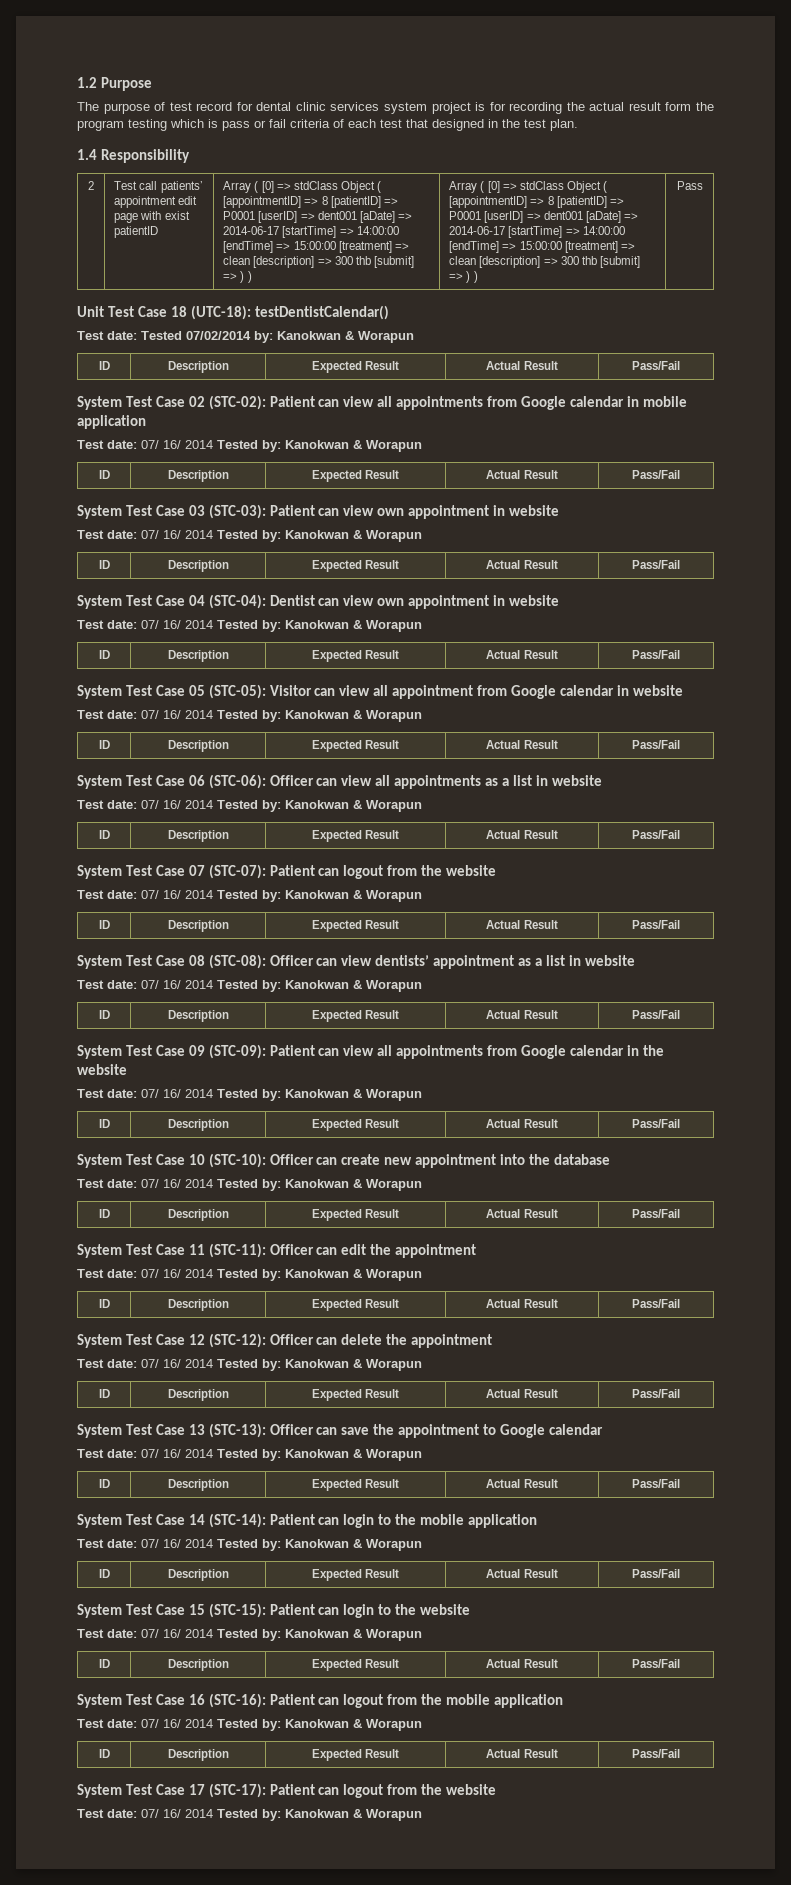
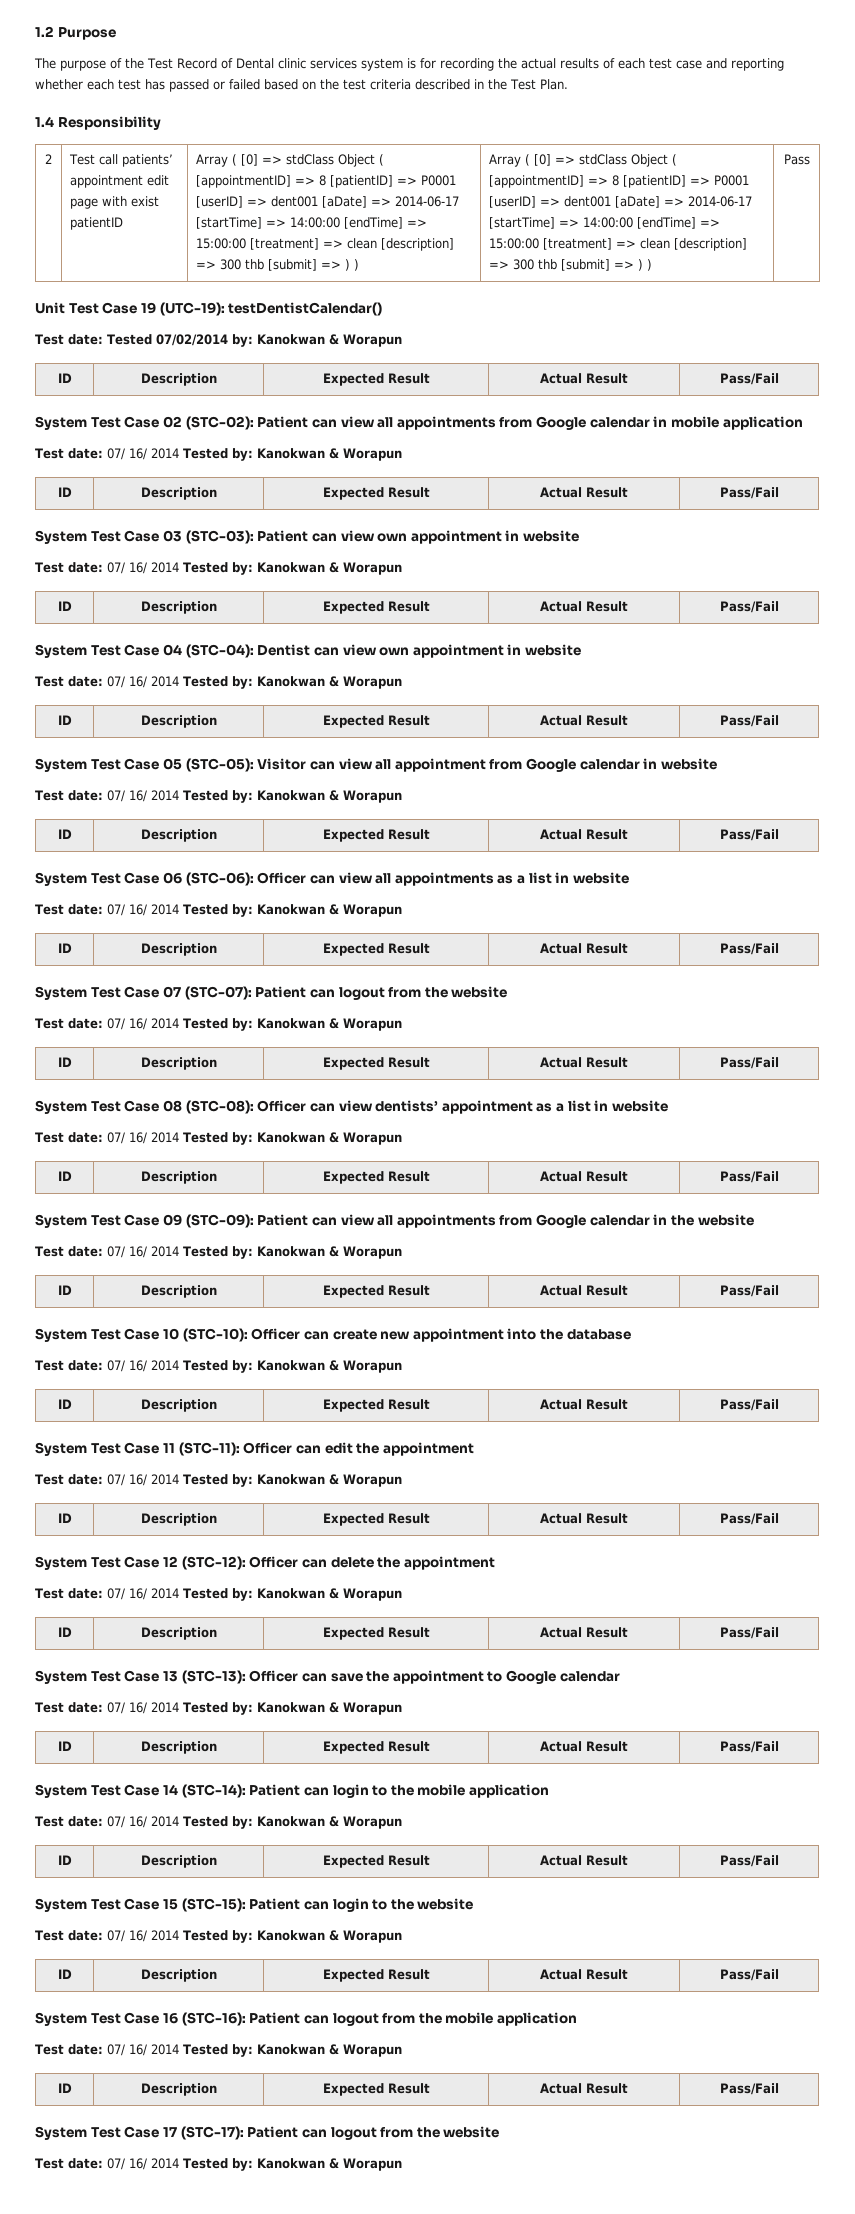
[169,102,292,111] test record for dental -> [125,58,274,69] the Test Record of Dental
[431,102,471,114] project -> (403, 64) none
[628,102,714,111] [77,119,578,131] result form the program testing which is pass or fail criteria of each test that designed in the test plan. -> [559,58,784,71] [35,79,568,92] results of each test case and reporting whether each test has passed or failed based on the test criteria described in the Test Plan.
[170,305,251,320] 18 (UTC-18): -> [140,302,225,316] 19 (UTC-19):

